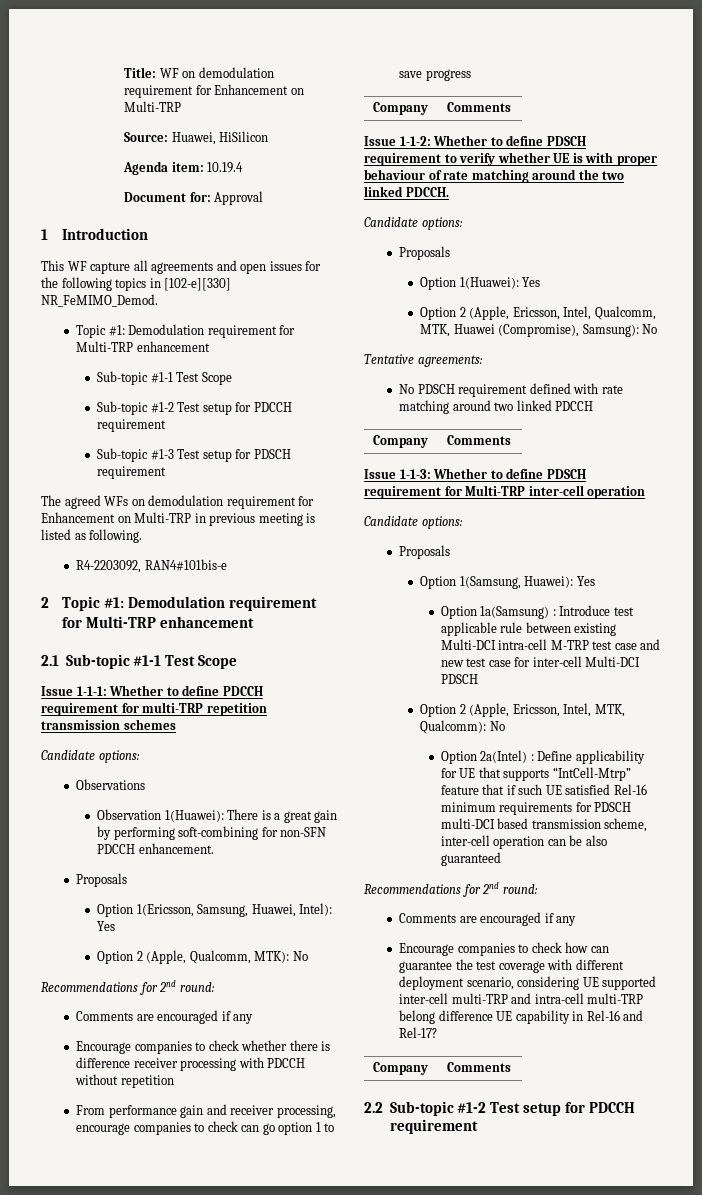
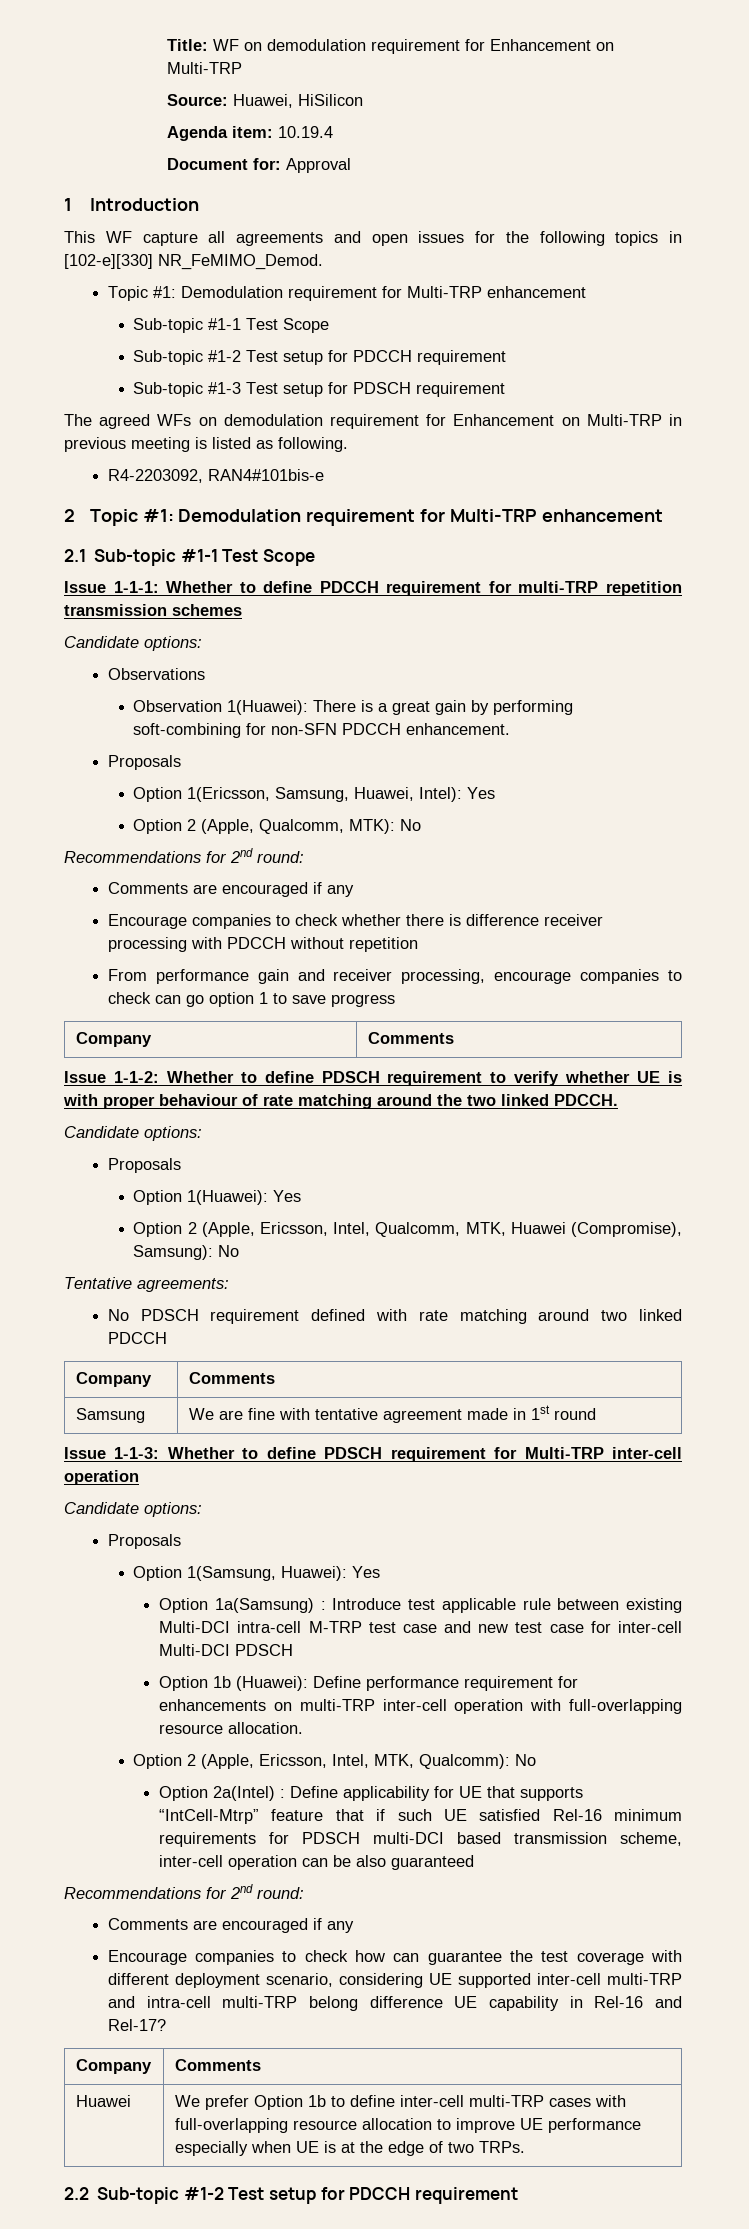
(512, 440) none -> [75,1408,145,1423] [188,1405,596,1423] // Samsung | We are fine with tentative agreement made in 1st round
(478, 679) none -> [159,1676,579,1691] [159,1699,682,1714] [159,1722,304,1734] // Option 1b (Huawei): Define performance requirement for enhancements on multi-TRP inter-cell operation with full-overlapping resource allocation.
(512, 1067) none -> [75,2095,131,2107] [174,2095,626,2110] [174,2118,641,2133] [174,2141,525,2156] // Huawei | We prefer Option 1b to define inter-cell multi-TRP cases with full-overlapping resource allocation to improve UE performance especially when UE is at the edge of two TRPs.

